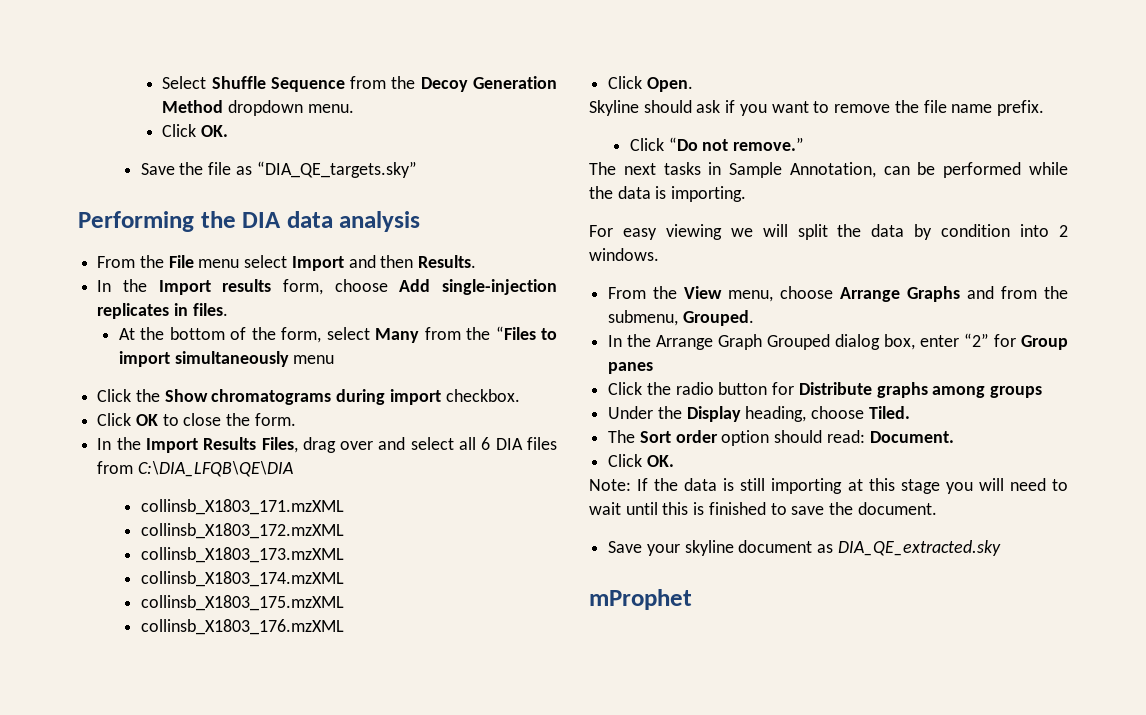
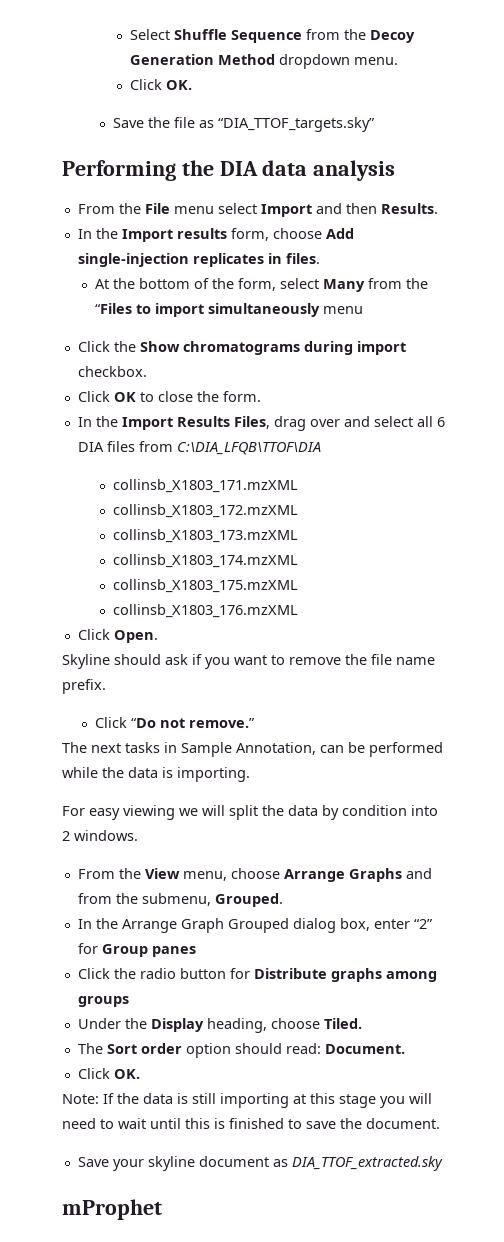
[256,161,417,178] “DIA_QE_targets.sky” -> [217,117,375,132] “DIA_TTOF_targets.sky”
[137,461,293,477] C:\DIA_LFQB\QE\DIA -> [176,442,321,455] C:\DIA_LFQB\TTOF\DIA
[837,540,1001,556] DIA_QE_extracted.sky -> [291,1156,443,1171] DIA_TTOF_extracted.sky

